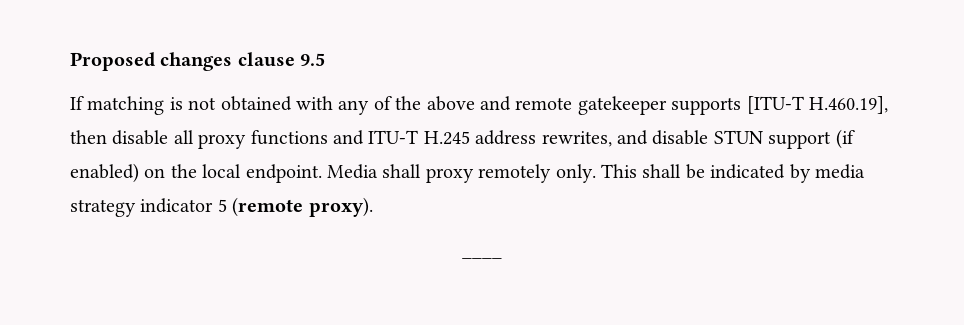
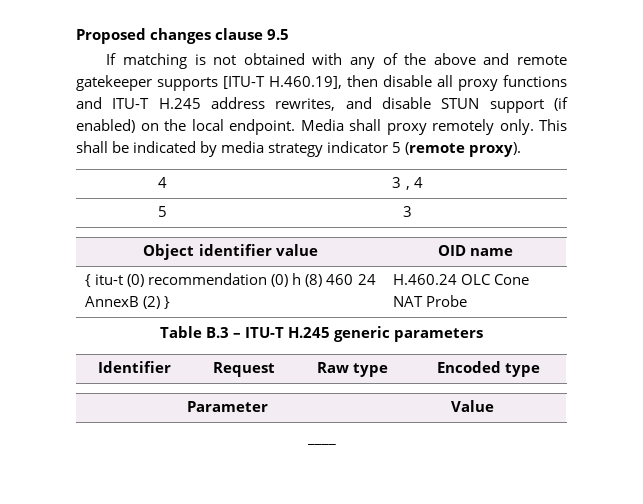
(373, 207) none -> [158,177,167,188] [392,177,423,190] [158,206,167,217] [403,206,413,217] [143,244,318,260] [437,245,514,256] [85,273,376,287] [85,296,171,309] [393,274,530,285] [393,295,468,307] [159,326,484,342] [98,361,171,373] [212,362,275,377] [316,362,389,377] [436,361,541,377] [187,401,268,412] [451,400,495,412] // 4 | 3 , 4 // 5 | 3 // Object identifier value | OID name // { itu-t (0) recommendation (0) h (8) 460 24 AnnexB (2) } | H.460.24 OLC Cone NAT Probe // Table B.3 – ITU-T H.245 generic parameters // Identifier | Request | Raw type | Encoded type // Parameter | Value

